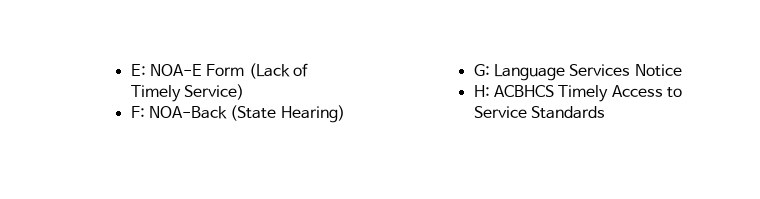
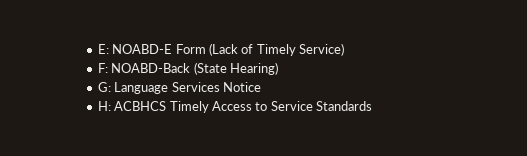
[150,64,203,76] NOA-E -> [112,44,173,54] NOABD-E
[149,106,228,119] NOA-Back -> [111,63,191,73] NOABD-Back

